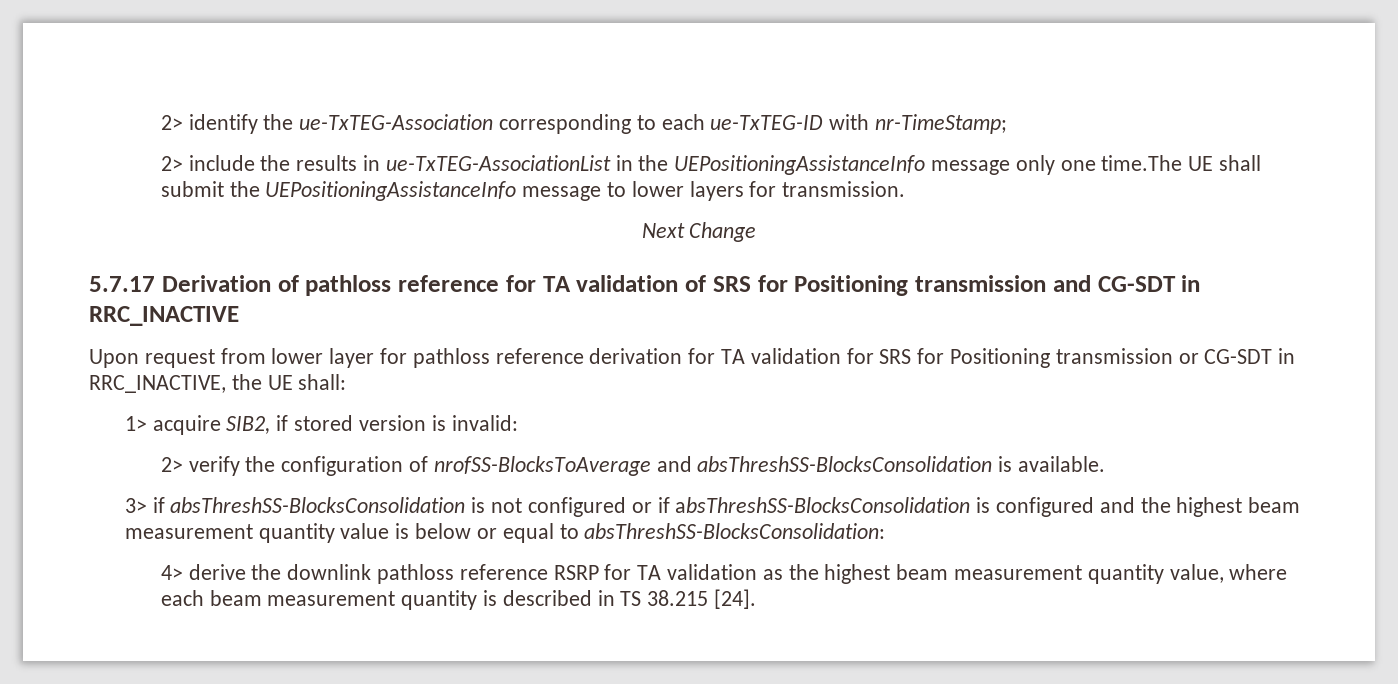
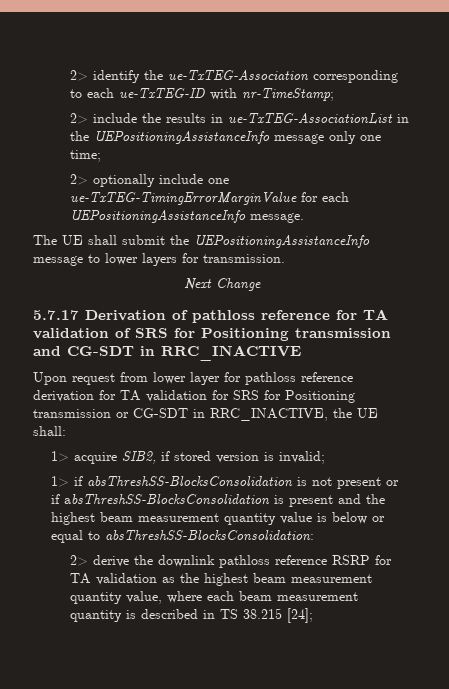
[1101,155,1183,171] time.The -> [69,150,101,162] [69,174,229,187] [69,192,349,205] [69,210,304,223] [33,235,57,245] time; // 2> optionally include one ue-TxTEG-TimingErrorMarginValue for each UEPositioningAssistanceInfo message. // The
[451,415,518,431] [160,456,1106,476] [124,498,147,513] invalid: // 2> verify the configuration of nrofSS-BlocksToAverage and absThreshSS-BlocksConsolidation is available. // 3> -> [279,451,326,464] [51,476,70,487] invalid; // 1>
[527,497,626,517] configured -> [337,477,382,489] present
[995,497,1094,517] configured -> [289,495,334,507] present
[160,565,183,580] 4> -> [69,555,88,566] 2>
[714,589,757,609] [24]. -> [286,608,313,623] [24];

